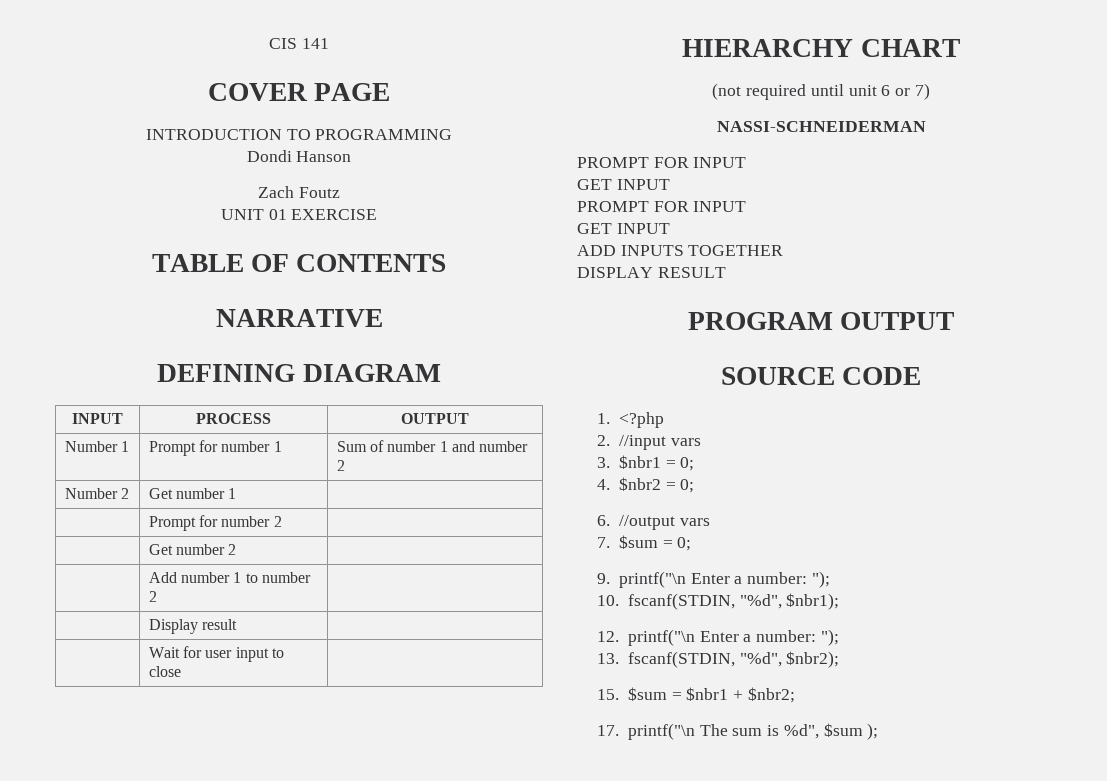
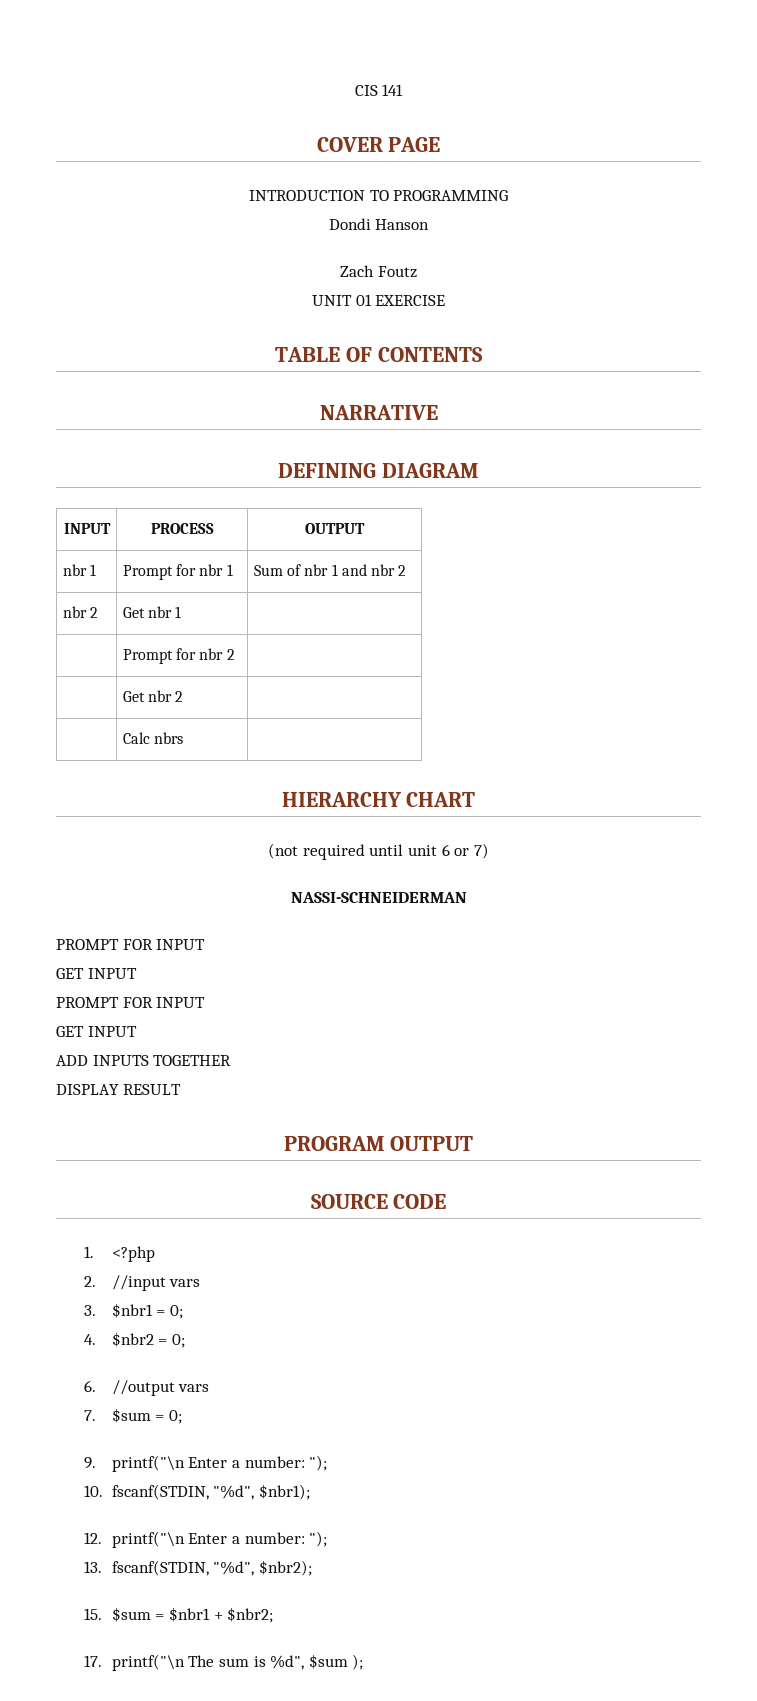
[64,441,118,452] Number -> [62,564,87,576] nbr
[221,441,271,452] number -> [199,564,224,576] nbr
[387,441,437,452] number -> [304,564,329,576] nbr
[479,441,529,452] number -> [370,564,395,576] nbr
[64,488,118,499] Number -> [62,606,87,618] nbr
[176,488,226,499] number -> [148,606,173,618] nbr
[221,516,271,527] number -> [199,648,224,660] nbr
[176,544,237,555] [148,572,311,583] [148,591,157,602] [148,619,238,634] [148,646,284,662] [148,666,181,677] number 2 | // | Add number 1 to number 2 | // | Display result | // | Wait for user input to close -> [148,690,184,702] [122,732,184,744] nbr 2 | // | Calc nbrs

